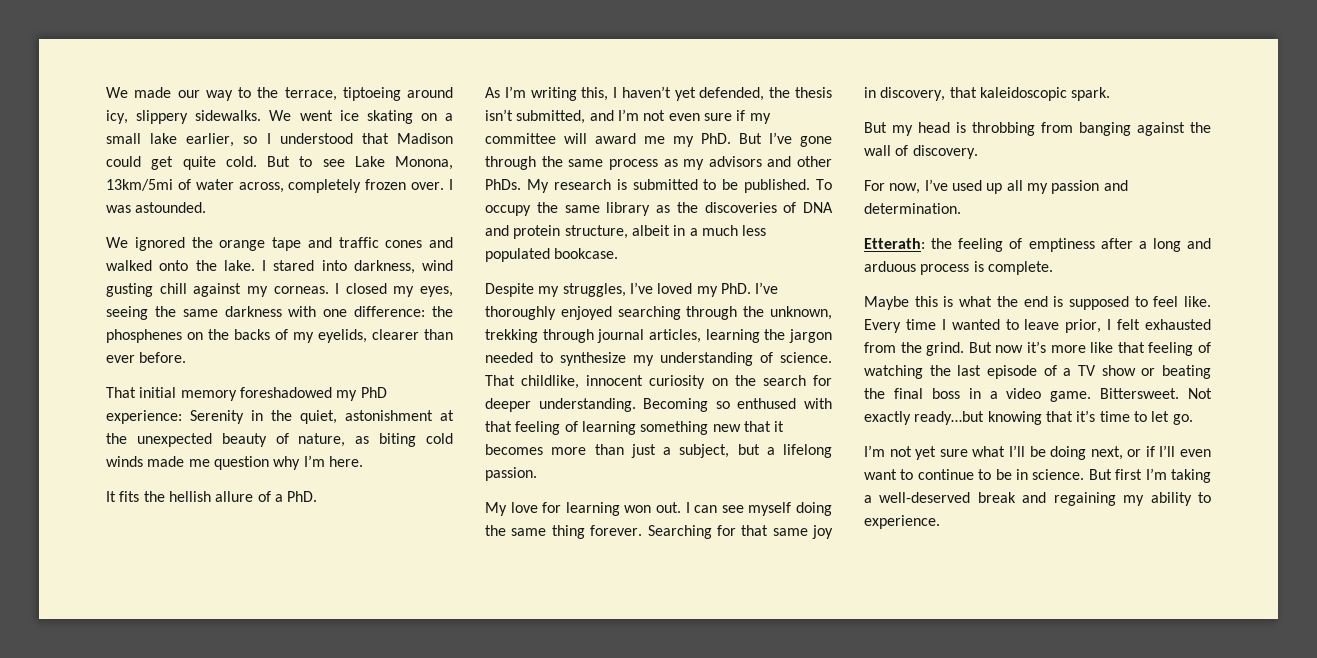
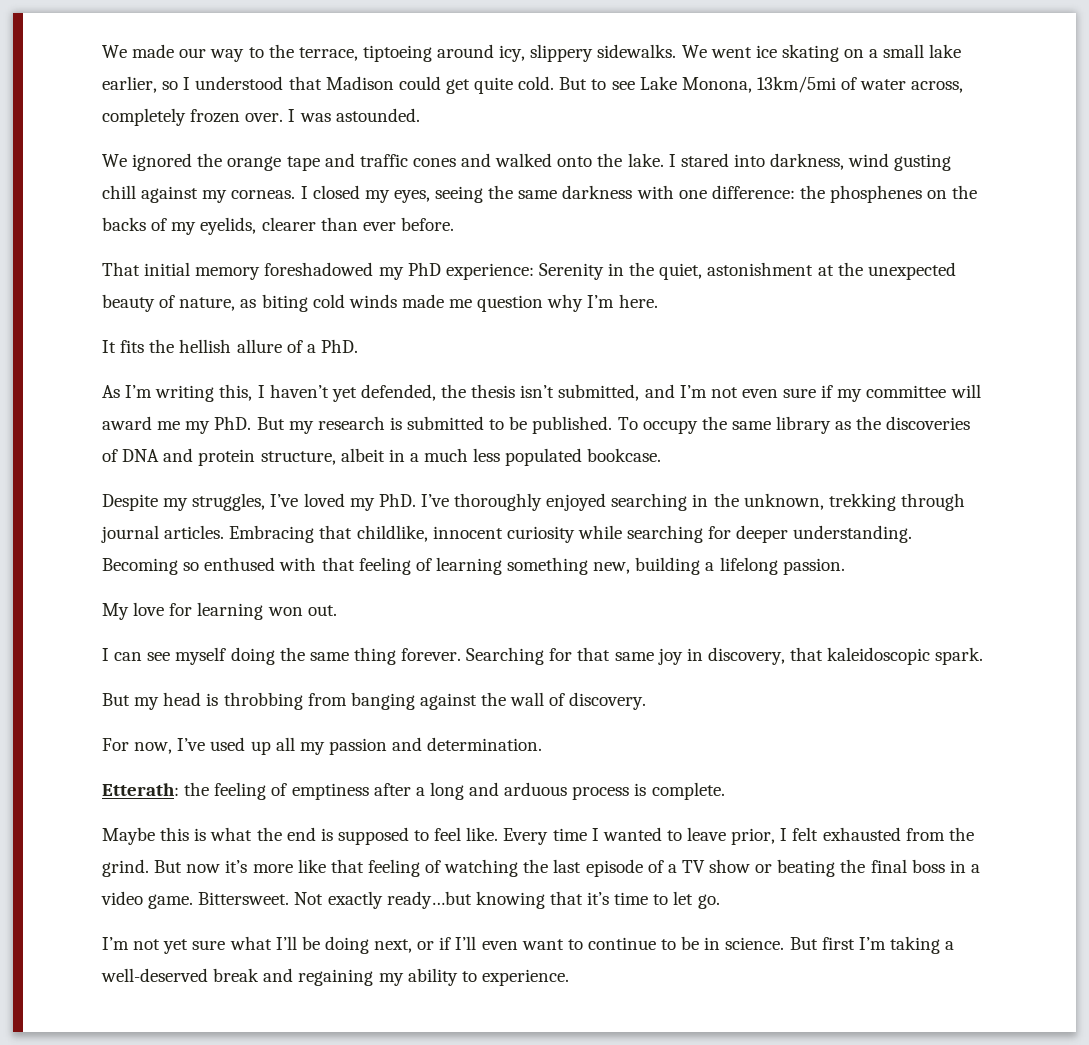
[769,132,832,147] [485,156,832,170] [485,179,549,193] I’ve gone through the same process as my advisors and other PhDs. My -> [288,421,314,434] my
[686,306,738,320] through -> [692,494,709,507] in
[649,329,832,343] [485,352,832,366] [485,375,806,389] articles, learning the jargon needed to synthesize my understanding of science. That childlike, innocent curiosity on the search -> [164,525,704,543] articles. Embracing that childlike, innocent curiosity while searching
[712,421,785,432] [485,444,760,458] new that it becomes more than just a subject, but -> [593,557,701,575] new, building
(681, 507) none -> (337, 610) //

